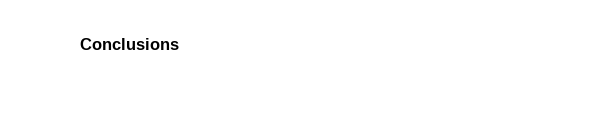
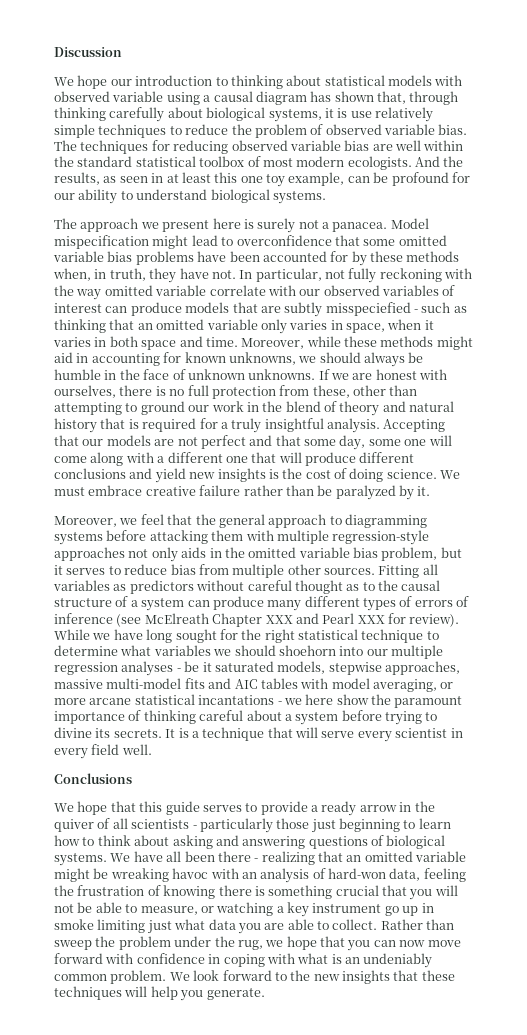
[80,38,179,50] Conclusions -> [54,47,122,57] [54,75,463,89] [54,91,459,105] [54,107,433,122] [54,124,468,138] [54,140,464,154] [54,156,464,170] [54,172,470,187] [54,189,326,204] [54,218,429,233] [54,235,447,249] [53,251,460,266] [53,268,473,283] [54,285,456,300] [54,302,467,317] [54,319,434,334] [53,336,473,350] [54,352,424,367] [54,369,448,380] [54,385,418,399] [54,401,455,416] [54,418,446,433] [54,435,452,450] [54,452,415,466] [54,468,461,483] [54,485,431,500] [54,514,427,528] [54,530,430,545] [54,547,462,562] [54,564,438,578] [53,580,441,594] [54,596,470,611] [54,613,460,627] [54,629,439,643] [54,645,443,659] [54,661,460,676] [54,678,454,692] [54,694,463,708] [54,710,438,725] [54,727,463,742] [54,744,152,759] [54,773,132,784] [54,801,435,816] [54,818,451,833] [54,835,446,849] [54,851,467,866] [54,868,466,883] [54,885,458,900] [54,902,434,917] [54,919,455,934] [54,936,461,951] [54,953,433,968] [54,970,455,984] [54,986,265,1001] Discussion // We hope our introduction to thinking about statistical models with observed variable using a causal diagram has shown that, through thinking carefully about biological systems, it is use relatively simple techniques to reduce the problem of observed variable bias. The techniques for reducing observed variable bias are well within the standard statistical toolbox of most modern ecologists. And the results, as seen in at least this one toy example, can be profound for our ability to understand biological systems. // The approach we present here is surely not a panacea. Model mispecification might lead to overconfidence that some omitted variable bias problems have been accounted for by these methods when, in truth, they have not. In particular, not fully reckoning with the way omitted variable correlate with our observed variables of interest can produce models that are subtly misspeciefied - such as thinking that an omitted variable only varies in space, when it varies in both space and time. Moreover, while these methods might aid in accounting for known unknowns, we should always be humble in the face of unknown unknowns. If we are honest with ourselves, there is no full protection from these, other than attempting to ground our work in the blend of theory and natural history that is required for a truly insightful analysis. Accepting that our models are not perfect and that some day, some one will come along with a different one that will produce different conclusions and yield new insights is the cost of doing science. We must embrace creative failure rather than be paralyzed by it. // Moreover, we feel that the general approach to diagramming systems before attacking them with multiple regression-style approaches not only aids in the omitted variable bias problem, but it serves to reduce bias from multiple other sources. Fitting all variables as predictors without careful thought as to the causal structure of a system can produce many different types of errors of inference (see McElreath Chapter XXX and Pearl XXX for review). While we have long sought for the right statistical technique to determine what variables we should shoehorn into our multiple regression analyses - be it saturated models, stepwise approaches, massive multi-model fits and AIC tables with model averaging, or more arcane statistical incantations - we here show the paramount importance of thinking careful about a system before trying to divine its secrets. It is a technique that will serve every scientist in every field well. // Conclusions // We hope that this guide serves to provide a ready arrow in the quiver of all scientists - particularly those just beginning to learn how to think about asking and answering questions of biological systems. We have all been there - realizing that an omitted variable might be wreaking havoc with an analysis of hard-won data, feeling the frustration of knowing there is something crucial that you will not be able to measure, or watching a key instrument go up in smoke limiting just what data you are able to collect. Rather than sweep the problem under the rug, we hope that you can now move forward with confidence in coping with what is an undeniably common problem. We look forward to the new insights that these techniques will help you generate.

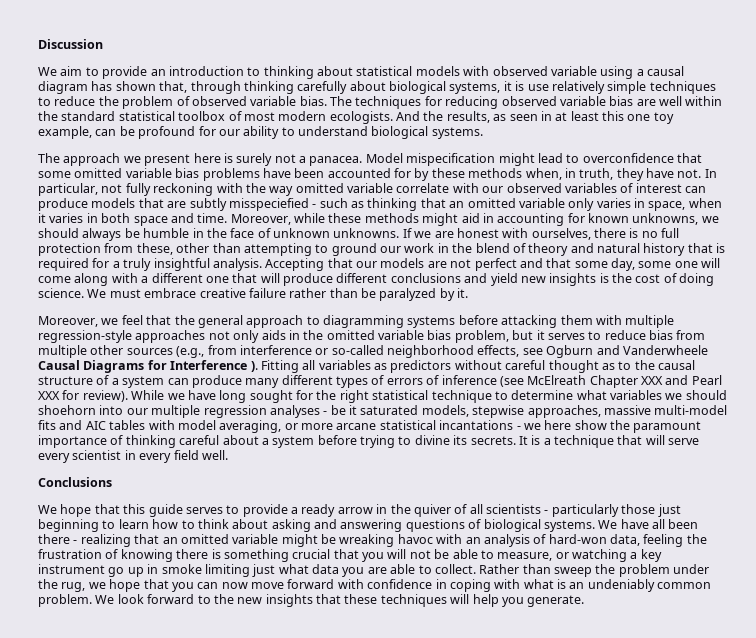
[77,75,132,89] hope our -> [60,66,166,79] aim to provide an
[324,568,375,575] sources. -> [126,345,708,358] [38,360,258,373] sources (e.g., from interference or so-called neighborhood effects, see Ogburn and Vanderwheele Causal Diagrams for Interference ).

